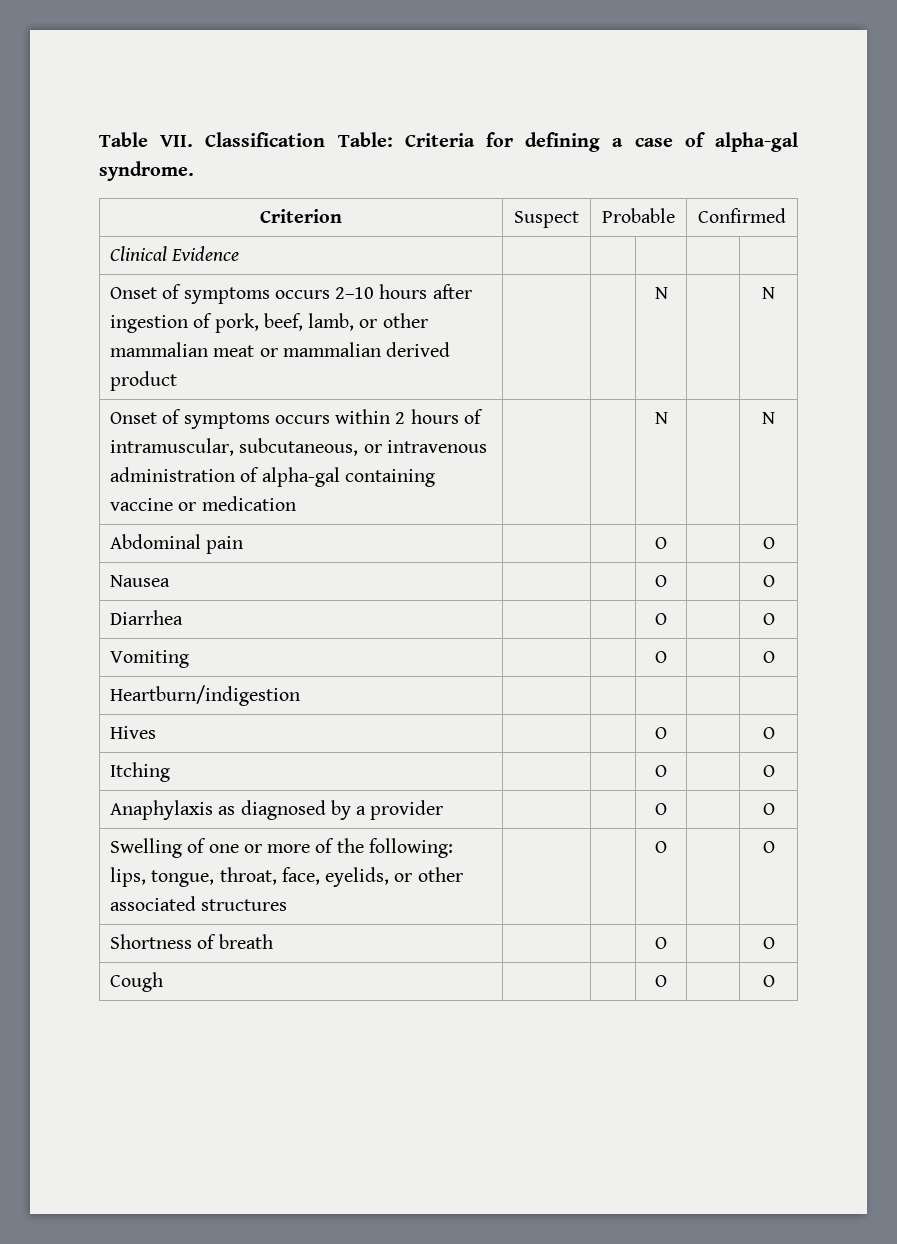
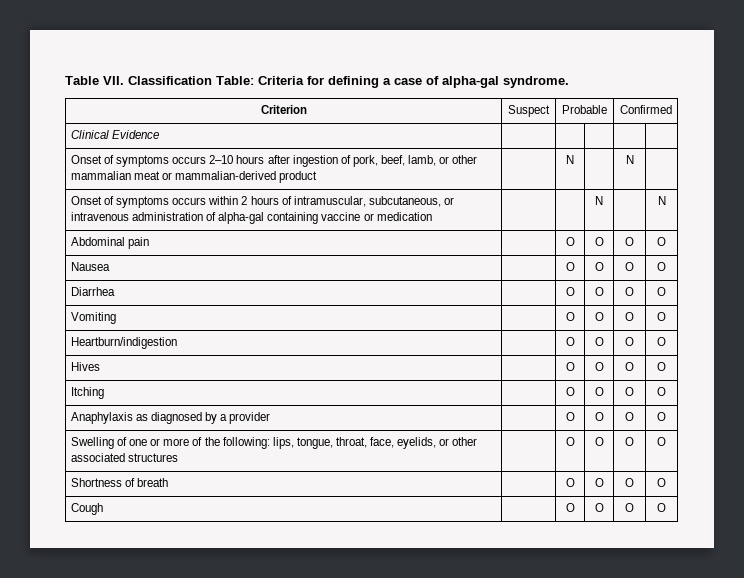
[282,342,451,357] mammalian derived -> [175,171,277,180] mammalian-derived
[654,287,668,299] [762,287,775,299] | N | | N -> [566,155,574,164] [625,155,634,164] N | | N |
[655,537,667,549] | O | -> [565,237,575,246] [594,237,604,246] [625,237,634,246] O | O | O
[655,575,667,587] | O | -> [565,262,575,271] [594,262,604,271] [625,262,634,271] O | O | O
[655,613,667,625] | O | -> [565,287,575,296] [594,287,604,296] [625,287,634,296] O | O | O
[655,651,667,663] | O | -> [565,312,575,321] [594,312,604,321] [625,312,634,321] O | O | O
(300, 695) | | | -> [565,337,575,346] [594,337,604,346] [625,337,634,346] [657,337,666,346] O | O | O | O
[655,727,667,739] | O | -> [565,362,575,371] [594,362,604,371] [625,362,634,371] O | O | O
[655,765,667,777] | O | -> [565,387,575,396] [594,387,604,396] [625,387,634,396] O | O | O
[655,803,667,815] | O | -> [565,412,575,421] [594,412,604,421] [625,412,634,421] O | O | O
[655,841,667,853] | O | -> [565,437,575,446] [594,437,604,446] [625,437,634,446] O | O | O
[655,937,667,949] | O | -> [565,478,575,487] [594,478,604,487] [625,478,634,487] O | O | O
[655,975,667,987] | O | -> [565,503,575,512] [594,503,604,512] [625,503,634,512] O | O | O

